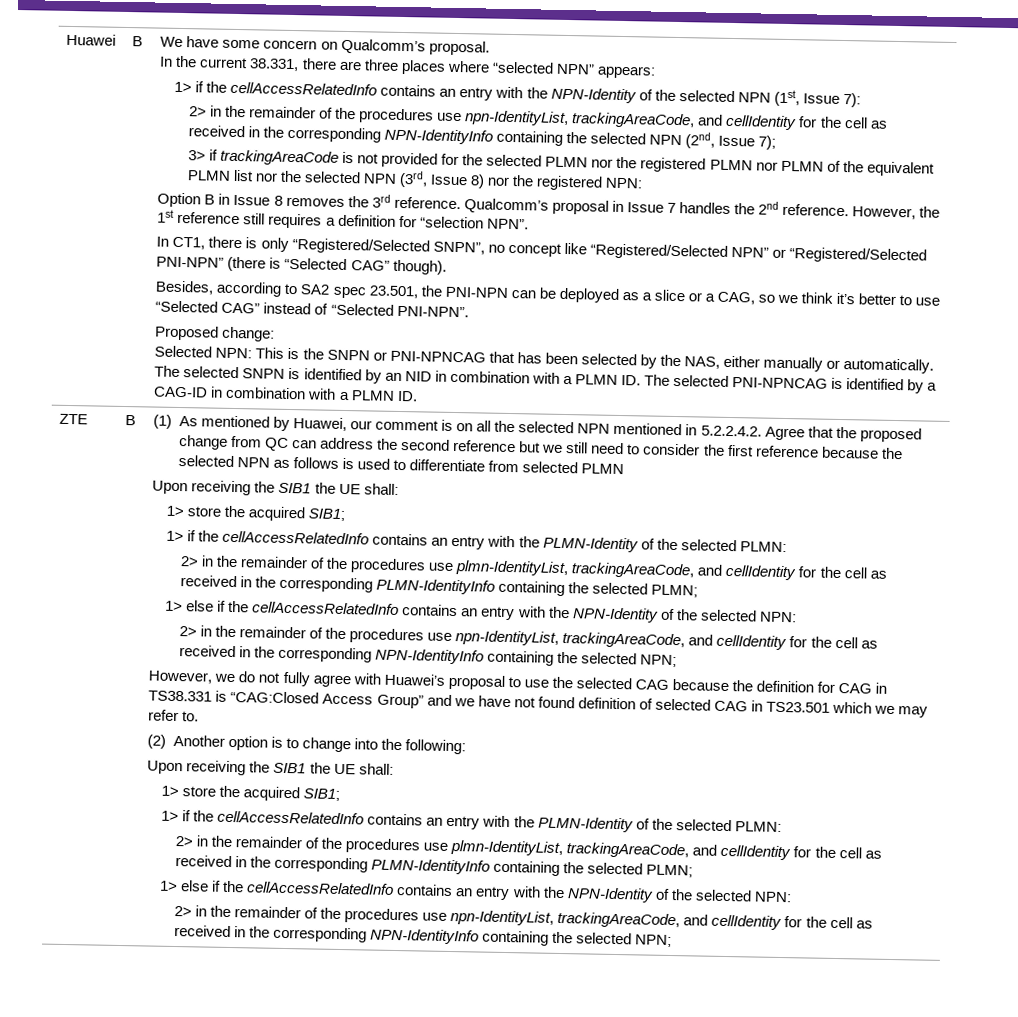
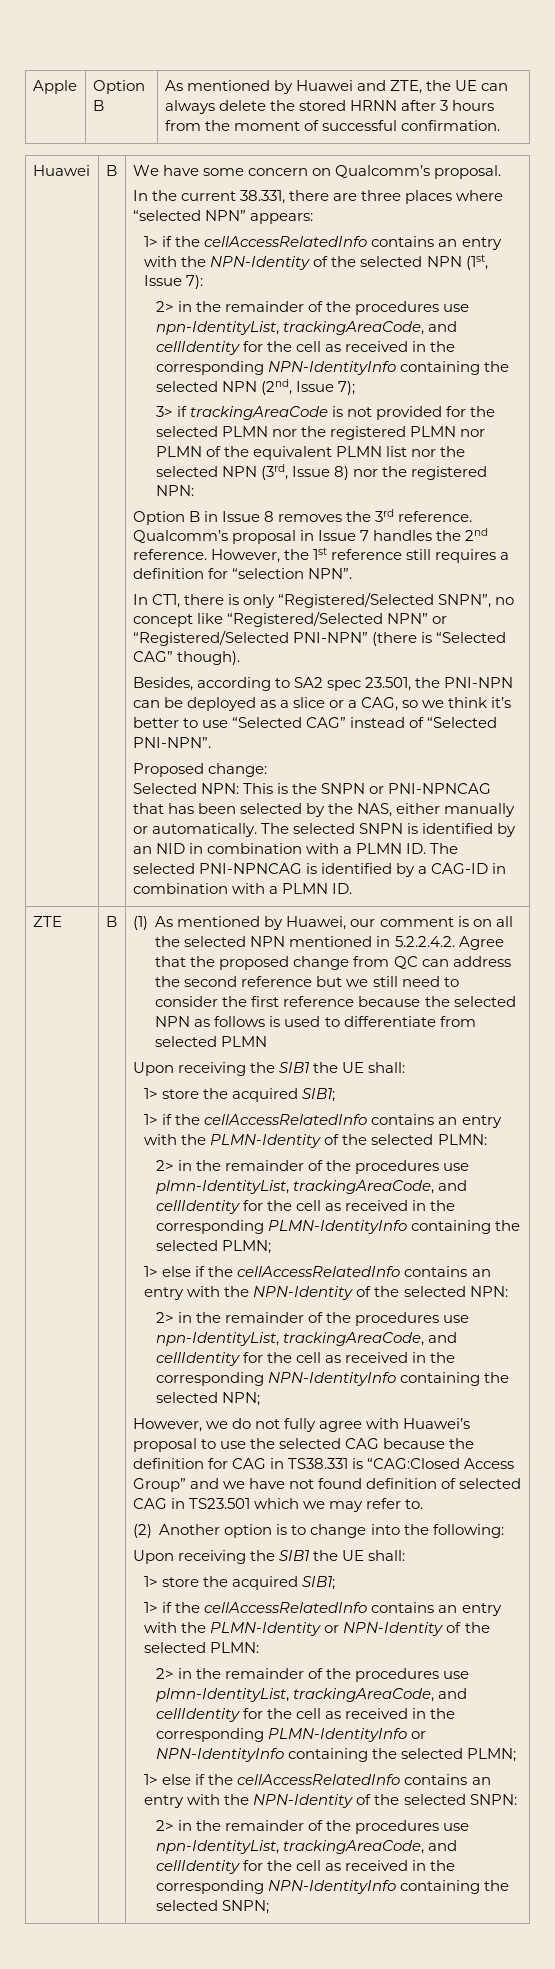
(66, 39) none -> [32,80,77,94] [92,80,145,94] [92,100,104,111] [164,80,509,94] [164,100,495,114] [164,120,500,131] Apple | Option B | As mentioned by Huawei and ZTE, the UE can always delete the stored HRNN after 3 hours from the moment of successful confirmation. //
(634, 824) none -> [324,1622,444,1636] or NPN-Identity
(491, 866) none -> [410,1731,426,1739] [155,1748,284,1762] or NPN-IdentityInfo
[753,891,792,903] NPN: -> [469,1794,517,1805] SNPN:
[635,934,673,948] NPN; -> [221,1900,269,1914] SNPN;

